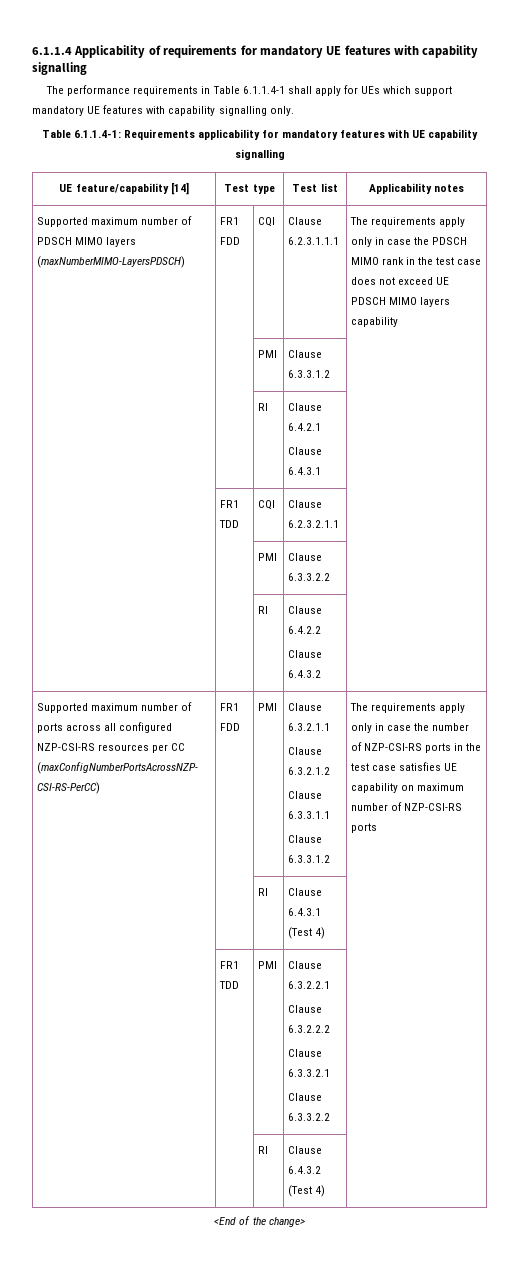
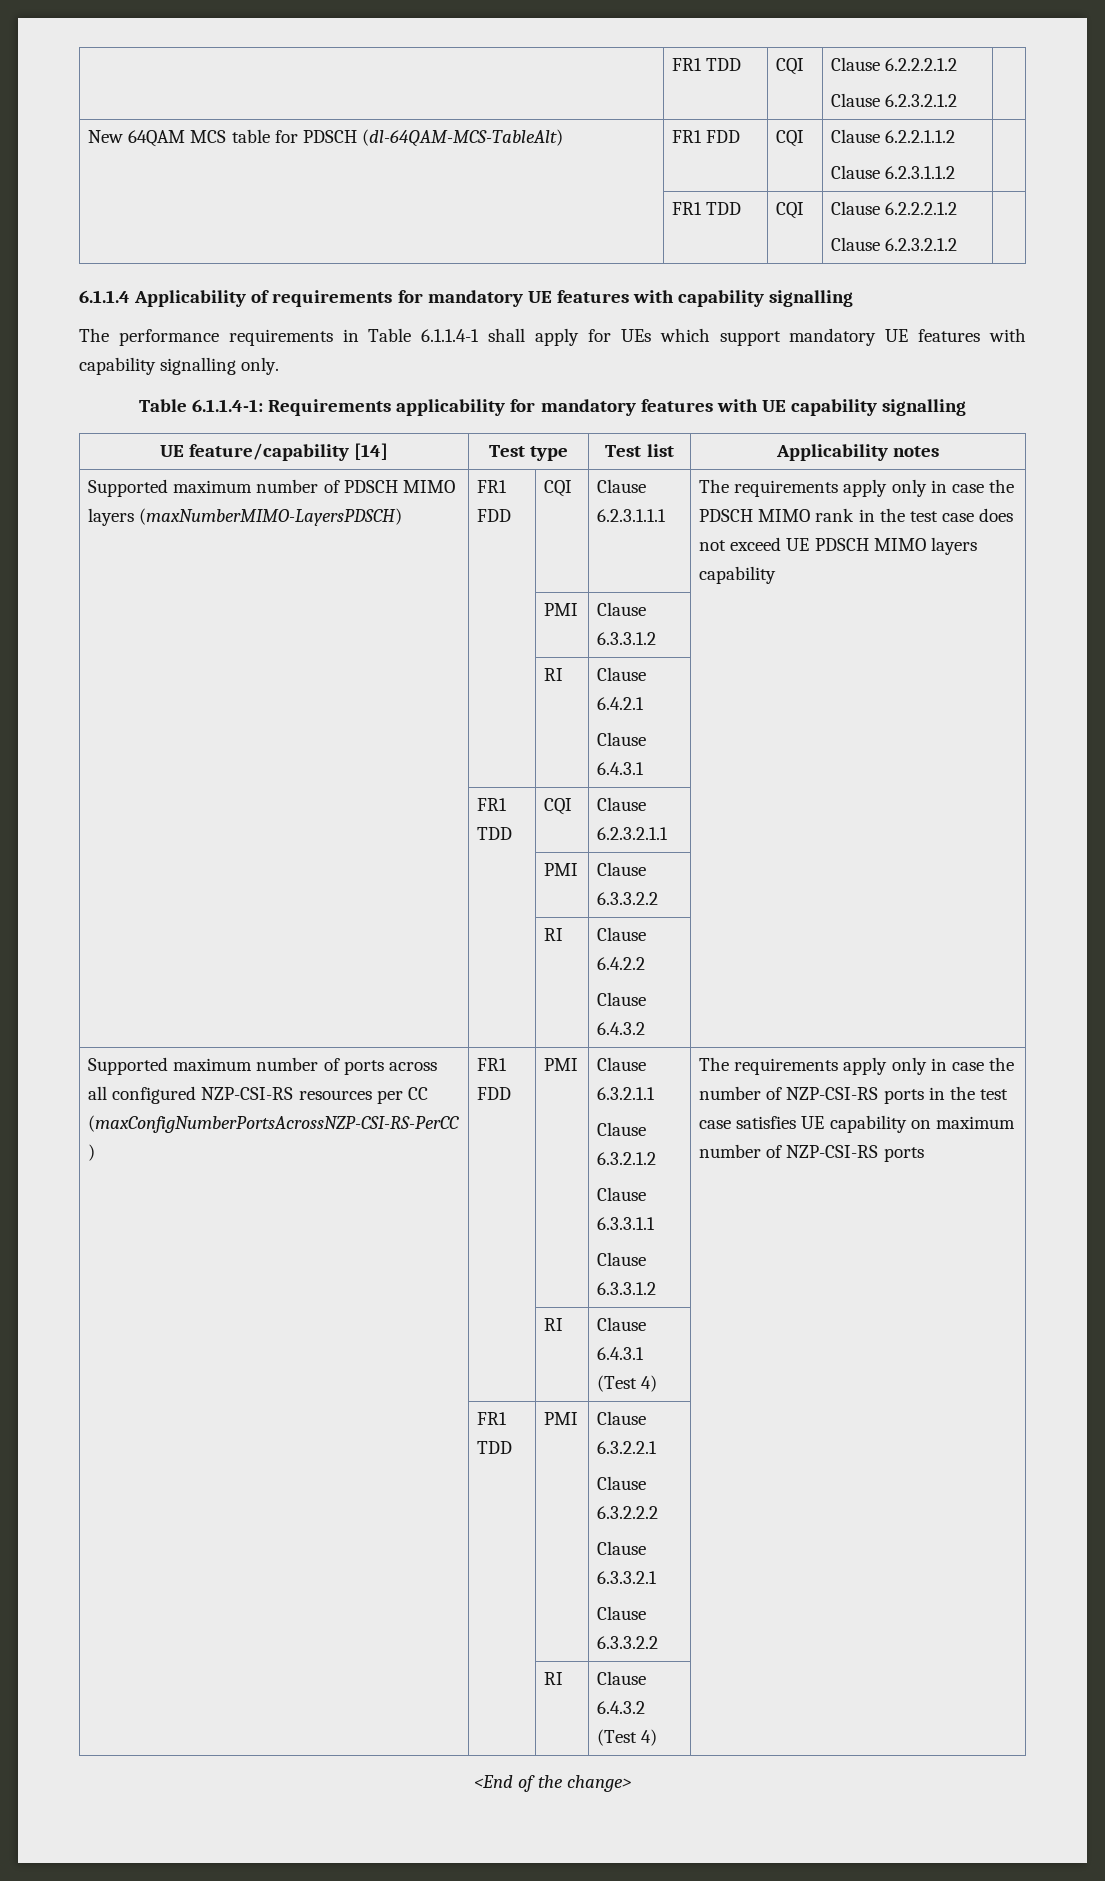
(32, 51) none -> [672,58,742,71] [776,58,805,75] [831,57,958,71] [831,93,958,107] [88,129,563,147] [672,130,741,143] [776,130,805,147] [831,129,956,143] [831,165,956,179] [672,202,742,215] [776,202,805,219] [831,201,958,215] [831,237,958,251] | FR1 TDD | CQI | Clause 6.2.2.2.1.2 // Clause 6.2.3.2.1.2 | // New 64QAM MCS table for PDSCH (dl-64QAM-MCS-TableAlt) | FR1 FDD | CQI | Clause 6.2.2.1.1.2 // Clause 6.2.3.1.1.2 | // | FR1 TDD | CQI | Clause 6.2.2.2.1.2 // Clause 6.2.3.2.1.2 | //

